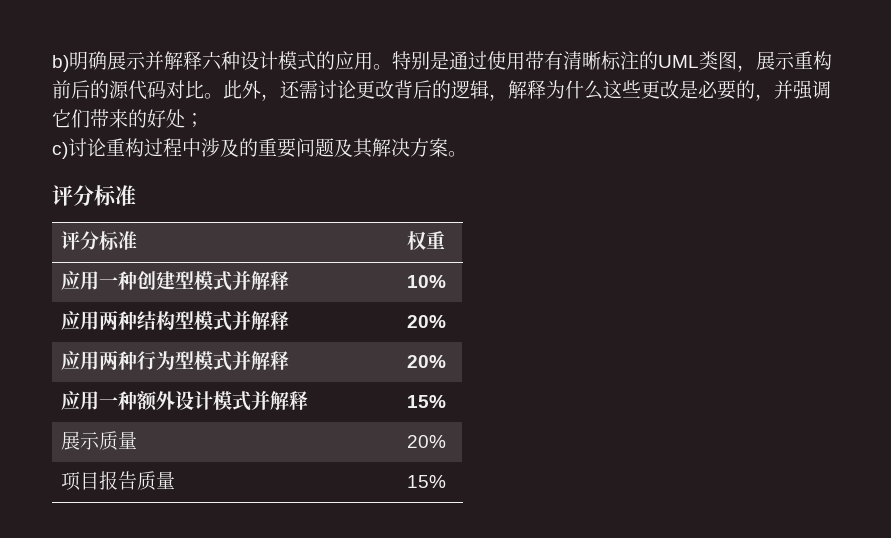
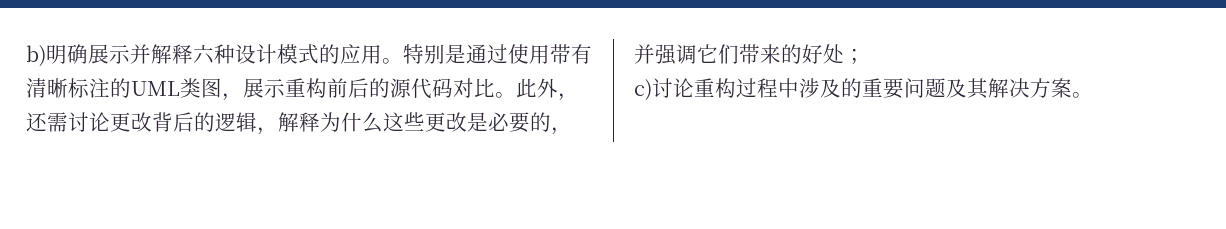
[52,185,136,206] [61,231,138,251] [407,231,446,250] [61,270,290,291] [407,275,447,288] [61,310,290,331] [407,315,447,328] [61,350,290,371] [407,355,447,368] [61,390,309,411] [407,395,447,408] [61,431,138,450] [407,435,447,448] [61,471,176,491] [407,475,447,488] // 评分标准 // 评分标准 | 权重 // 应用一种创建型模式并解释 | 10% // 应用两种结构型模式并解释 | 20% // 应用两种行为型模式并解释 | 20% // 应用一种额外设计模式并解释 | 15% // 展示质量 | 20% // 项目报告质量 | 15% -> (1093, 95) none

